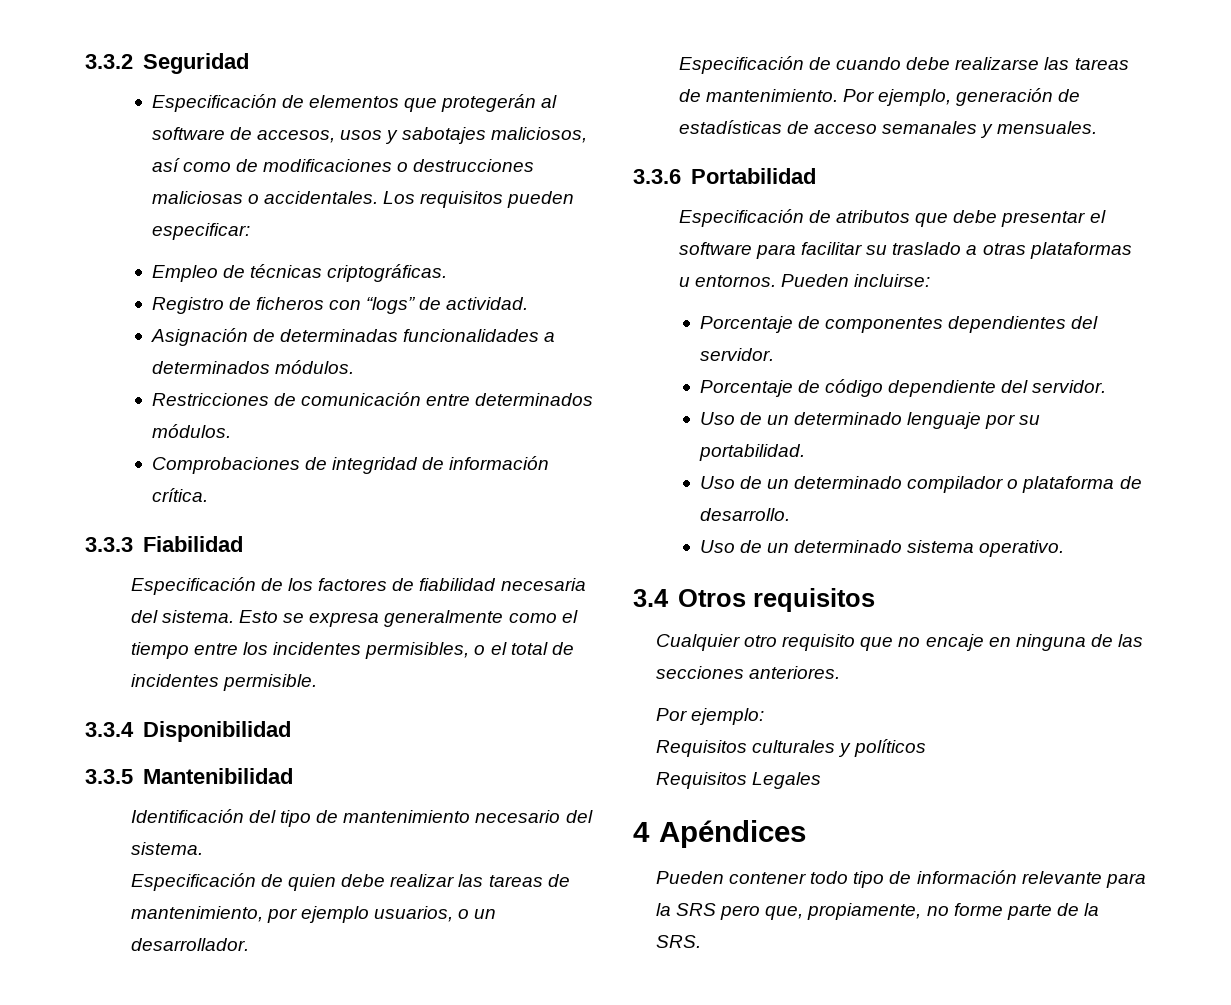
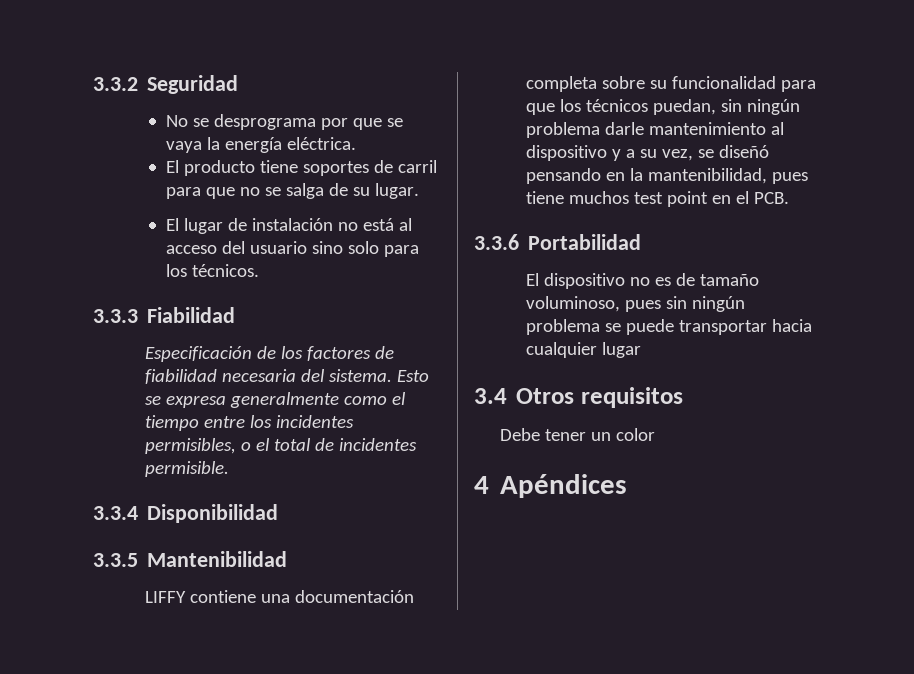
[151,94,558,112] [151,127,588,144] [151,158,535,172] [151,191,575,208] [151,223,250,240] [151,264,448,282] [151,297,529,314] [150,328,556,346] [151,360,354,374] [151,392,594,406] [151,424,231,438] [151,456,550,474] [151,488,208,502] Especificación de elementos que protegerán al software de accesos, usos y sabotajes maliciosos, así como de modificaciones o destrucciones maliciosas o accidentales. Los requisitos pueden especificar: // Empleo de técnicas criptográficas. // Registro de ficheros con “logs” de actividad. // Asignación de determinadas funcionalidades a determinados módulos. // Restricciones de comunicación entre determinados módulos. // Comprobaciones de integridad de información crítica. -> [165,114,403,130] [165,137,356,153] [165,160,437,176] [165,183,419,199] [165,218,412,234] [165,241,419,257] [165,264,259,277] No se desprograma por que se vaya la energía eléctrica. // El producto tiene soportes de carril para que no se salga de su lugar. // El lugar de instalación no está al acceso del usuario sino solo para los técnicos.
[130,809,593,827] [130,842,203,855] [130,873,570,891] [130,906,497,923] [130,938,249,951] [678,56,1129,74] [678,88,1081,106] [678,120,1098,138] [633,168,816,184] [678,209,1106,227] [678,242,1132,259] [678,274,931,287] [699,316,1099,333] [699,348,774,361] [699,379,1107,397] [699,412,1041,429] [698,444,805,461] [699,476,1142,493] [699,508,790,521] [699,540,1065,557] [633,588,875,612] [655,634,1144,651] [655,666,841,679] [655,708,765,725] [655,739,927,757] [655,772,822,789] [633,820,806,848] [655,870,1146,888] [655,903,1100,920] [655,935,701,948] Identificación del tipo de mantenimiento necesario del sistema. // Especificación de quien debe realizar las tareas de mantenimiento, por ejemplo usuarios, o un desarrollador. // Especificación de cuando debe realizarse las tareas de mantenimiento. Por ejemplo, generación de estadísticas de acceso semanales y mensuales. // 3.3.6 Portabilidad // Especificación de atributos que debe presentar el software para facilitar su traslado a otras plataformas u entornos. Pueden incluirse: // Porcentaje de componentes dependientes del servidor. // Porcentaje de código dependiente del servidor. // Uso de un determinado lenguaje por su portabilidad. // Uso de un determinado compilador o plataforma de desarrollo. // Uso de un determinado sistema operativo. // 3.4 Otros requisitos // Cualquier otro requisito que no encaje en ninguna de las secciones anteriores. // Por ejemplo: // Requisitos culturales y políticos // Requisitos Legales // 4 Apéndices // Pueden contener todo tipo de información relevante para la SRS pero que, propiamente, no forme parte de la SRS. -> [145,590,415,603] [526,76,817,92] [526,99,801,115] [526,122,785,138] [526,145,770,161] [526,168,809,184] [526,191,790,207] [474,234,642,250] [526,273,760,289] [526,296,746,312] [526,319,813,335] [526,342,642,358] [474,387,683,408] [500,428,656,441] [474,474,628,498] LIFFY contiene una documentación completa sobre su funcionalidad para que los técnicos puedan, sin ningún problema darle mantenimiento al dispositivo y a su vez, se diseñó pensando en la mantenibilidad, pues tiene muchos test point en el PCB. // 3.3.6 Portabilidad // El dispositivo no es de tamaño voluminoso, pues sin ningún problema se puede transportar hacia cualquier lugar // 3.4 Otros requisitos // Debe tener un color // 4 Apéndices

